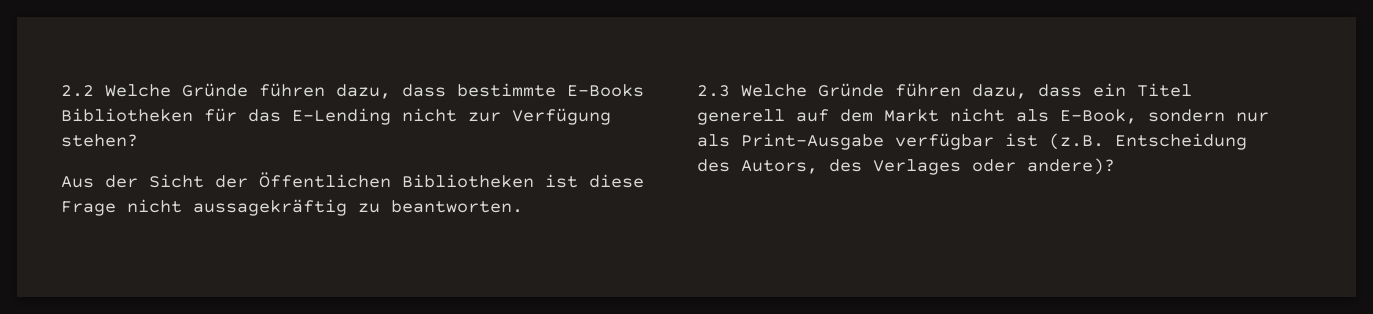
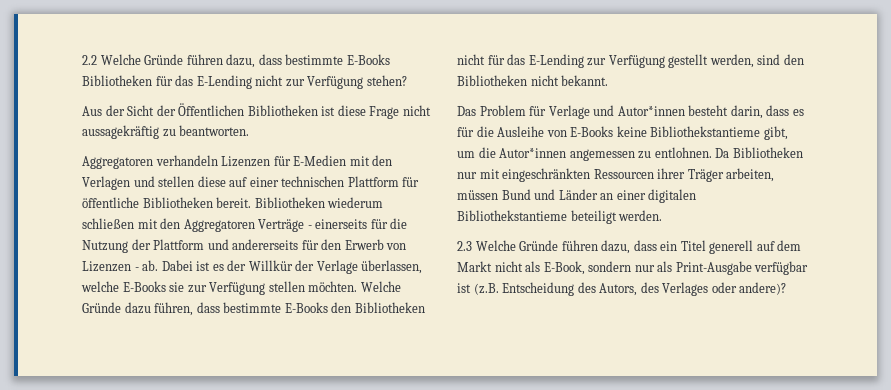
(523, 206) none -> [82,155,393,169] [82,176,420,190] [82,197,384,208] [82,218,408,232] [82,239,407,253] [82,260,423,274] [81,281,401,295] [82,302,425,316] [457,54,804,68] [457,75,609,86] [457,105,804,119] [457,126,788,140] [457,147,803,161] [457,168,775,182] [457,189,697,203] [457,210,663,224] // Aggregatoren verhandeln Lizenzen für E-Medien mit den Verlagen und stellen diese auf einer technischen Plattform für öffentliche Bibliotheken bereit. Bibliotheken wiederum schließen mit den Aggregatoren Verträge - einerseits für die Nutzung der Plattform und andererseits für den Erwerb von Lizenzen - ab. Dabei ist es der Willkür der Verlage überlassen, welche E-Books sie zur Verfügung stellen möchten. Welche Gründe dazu führen, dass bestimmte E-Books den Bibliotheken nicht für das E-Lending zur Verfügung gestellt werden, sind den Bibliotheken nicht bekannt. // Das Problem für Verlage und Autor*innen besteht darin, dass es für die Ausleihe von E-Books keine Bibliothekstantieme gibt, um die Autor*innen angemessen zu entlohnen. Da Bibliotheken nur mit eingeschränkten Ressourcen ihrer Träger arbeiten, müssen Bund und Länder an einer digitalen Bibliothekstantieme beteiligt werden.

